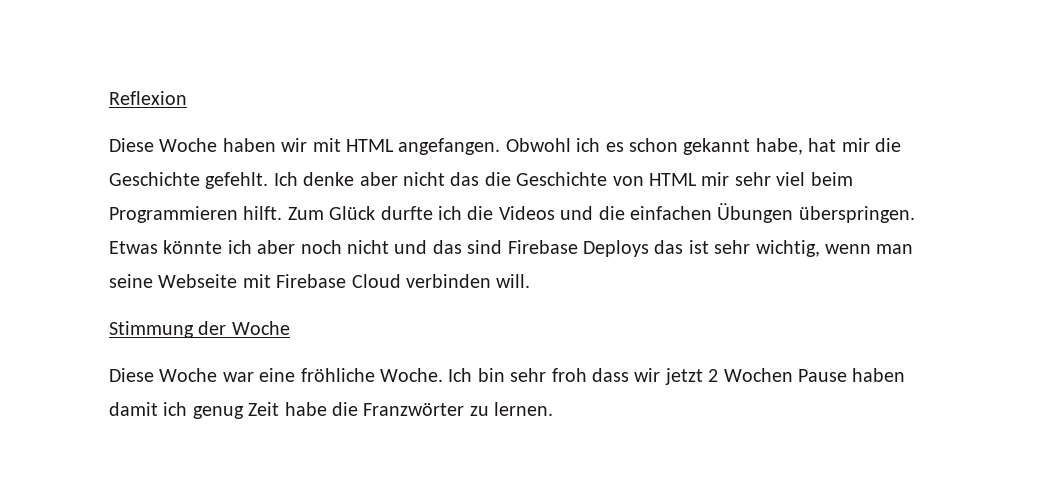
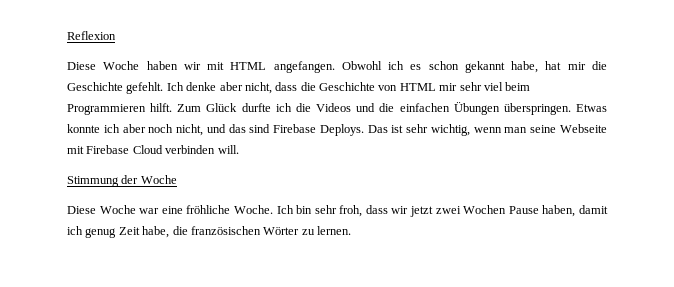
[403,172,480,186] nicht das -> [244,82,298,94] nicht, dass
[163,240,223,254] könnte -> [67,124,100,133] konnte
[347,240,389,254] nicht -> [176,124,204,136] nicht,
[582,240,684,257] Deploys das -> [319,124,388,136] Deploys. Das
[551,368,587,382] froh -> [339,205,363,217] froh,
[708,369,719,382] 2 -> [435,206,461,214] zwei
[852,368,906,382] haben -> [542,205,576,217] haben,
[284,402,465,416] habe die Franzwörter -> [142,226,300,238] habe, die französischen Wörter

